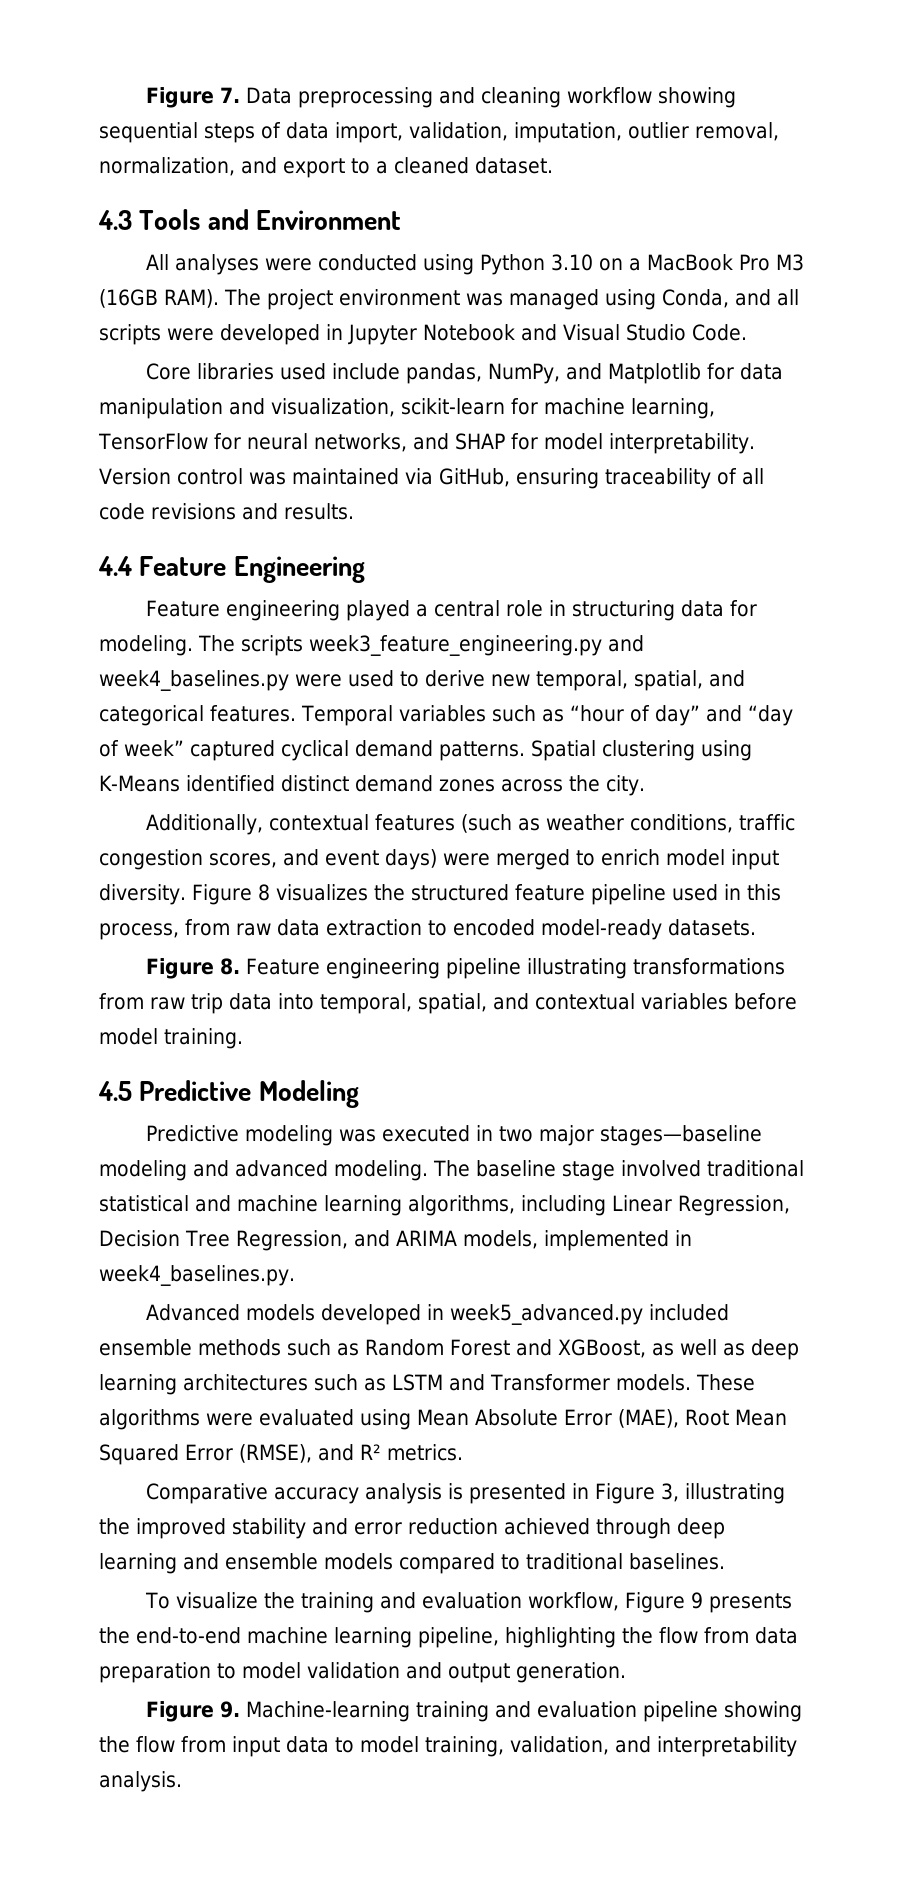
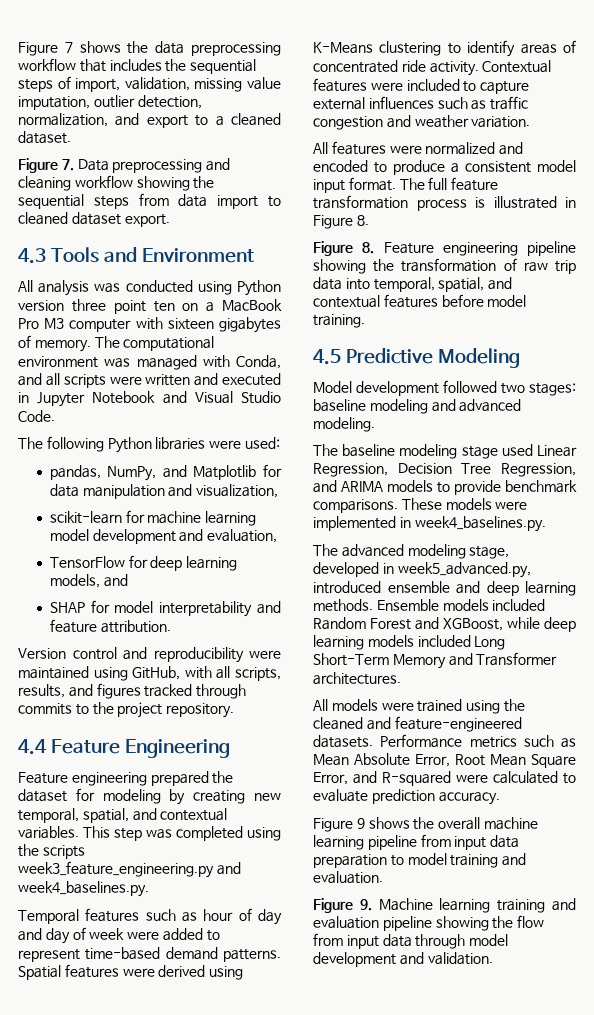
[146,87,215,108] Figure -> [18,41,281,56] [18,58,257,74] [18,76,281,92] [18,95,202,110] [18,113,281,128] [18,131,71,144] [18,158,58,173] Figure 7 shows the data preprocessing workflow that includes the sequential steps of import, validation, missing value imputation, outlier detection, normalization, and export to a cleaned dataset. // Figure
[99,122,779,143] [99,157,553,178] sequential steps of data import, validation, imputation, outlier removal, normalization, and export to a cleaned dataset. -> [193,176,215,189] [18,193,281,209] [18,212,170,227] the sequential steps from data import to cleaned dataset export.
[175,254,313,275] analyses were -> [38,280,121,296] analysis was
[551,254,594,271] 3.10 -> [18,299,175,314] version three point ten
[99,289,333,310] (16GB RAM). The project -> [69,317,281,333] [18,335,215,352] computer with sixteen gigabytes of memory. The computational
[604,289,656,310] using -> [202,355,230,368] with
[220,324,320,345] developed -> [145,373,281,386] written and executed
[146,363,401,380] Core libraries used include -> [18,436,280,453] The following Python libraries were used: //
(395, 407) none -> (279, 491) //
[631,398,715,419] [98,433,449,452] learning, TensorFlow for neural networks, and -> [205,511,257,526] [49,529,278,544] [49,555,238,571] [49,574,128,588] learning model development and evaluation, // TensorFlow for deep learning models, and //
[608,433,755,454] [99,468,764,489] [99,503,354,520] interpretability. Version control was maintained via GitHub, ensuring traceability of all code revisions and results. -> [159,601,281,617] [49,619,171,633] [18,647,281,663] [18,666,281,681] [18,683,247,699] [18,702,235,718] interpretability and feature attribution. // Version control and reproducibility were maintained using GitHub, with all scripts, results, and figures tracked through commits to the project repository.
[346,600,758,621] [99,635,644,656] [99,670,745,691] [99,705,793,726] [99,740,752,761] [99,775,645,796] [146,814,796,835] [99,849,779,870] [99,884,781,905] [99,919,756,940] played a central role in structuring data for modeling. The scripts week3_feature_engineering.py and week4_baselines.py were used to derive new temporal, spatial, and categorical features. Temporal variables such as “hour of day” and “day of week” captured cyclical demand patterns. Spatial clustering using K-Means identified distinct demand zones across the city. // Additionally, contextual features (such as weather conditions, traffic congestion scores, and event days) were merged to enrich model input diversity. Figure 8 visualizes the structured feature pipeline used in this process, from raw data extraction to encoded model-ready datasets. -> [150,771,234,786] [18,788,281,805] [18,808,228,823] [18,826,281,841] [18,844,85,859] [18,861,241,878] [18,881,149,897] [18,908,282,925] [18,927,220,944] [18,947,281,962] [18,964,244,980] [313,40,576,57] [313,60,552,76] [313,78,530,94] [313,96,529,110] [313,115,531,130] [313,141,524,155] [313,160,576,175] [313,177,499,193] [313,195,576,211] [313,215,369,229] prepared the dataset for modeling by creating new temporal, spatial, and contextual variables. This step was completed using the scripts week3_feature_engineering.py and week4_baselines.py. // Temporal features such as hour of day and day of week were added to represent time-based demand patterns. Spatial features were derived using K-Means clustering to identify areas of concentrated ride activity. Contextual features were included to capture external influences such as traffic congestion and weather variation. // All features were normalized and encoded to produce a consistent model input format. The full feature transformation process is illustrated in Figure 8.
[527,958,786,979] [99,993,144,1010] illustrating transformations from -> [313,258,517,274] showing the transformation of
[641,993,728,1010] variables -> [383,294,438,308] features
[146,1125,763,1146] Predictive modeling was executed in two major stages—baseline -> [313,380,576,396] [313,399,366,412] Model development followed two stages: baseline
(428, 1170) none -> (375, 424) //
[562,1160,804,1181] [99,1195,606,1216] stage involved traditional statistical and machine learning algorithms, including -> [399,444,533,459] modeling stage used
[462,1230,692,1251] [99,1265,295,1286] [146,1304,730,1325] [99,1339,799,1360] [99,1374,755,1395] [99,1409,787,1430] [99,1444,463,1465] [146,1483,786,1504] [99,1518,725,1539] [99,1553,725,1574] [145,1592,793,1613] [99,1627,798,1648] [99,1662,626,1683] models, implemented in week4_baselines.py. // Advanced models developed in week5_advanced.py included ensemble methods such as Random Forest and XGBoost, as well as deep learning architectures such as LSTM and Transformer models. These algorithms were evaluated using Mean Absolute Error (MAE), Root Mean Squared Error (RMSE), and R² metrics. // Comparative accuracy analysis is presented in Figure 3, illustrating the improved stability and error reduction achieved through deep learning and ensemble models compared to traditional baselines. // To visualize the training and evaluation workflow, Figure 9 presents the end-to-end machine learning pipeline, highlighting the flow from data preparation to model validation and output generation. -> [387,480,577,495] [313,498,528,513] [313,516,546,532] [313,544,510,559] [313,562,531,578] [313,581,576,596] [313,599,546,612] [313,617,576,632] [313,635,506,650] [313,652,558,669] [313,672,401,685] [313,699,525,714] [313,716,522,732] [313,734,576,748] [313,753,576,768] [313,771,576,786] [313,789,500,805] [313,817,538,832] [313,834,520,850] [313,853,527,868] [313,871,383,884] models to provide benchmark comparisons. These models were implemented in week4_baselines.py. // The advanced modeling stage, developed in week5_advanced.py, introduced ensemble and deep learning methods. Ensemble models included Random Forest and XGBoost, while deep learning models included Long Short-Term Memory and Transformer architectures. // All models were trained using the cleaned and feature-engineered datasets. Performance metrics such as Mean Absolute Error, Root Mean Square Error, and R-squared were calculated to evaluate prediction accuracy. // Figure 9 shows the overall machine learning pipeline from input data preparation to model training and evaluation.
[246,1701,411,1722] Machine-learning -> [378,898,491,913] Machine learning
[335,1736,797,1757] [99,1771,182,1792] to model training, validation, and interpretability analysis. -> [415,934,509,949] [313,952,493,967] through model development and validation.

